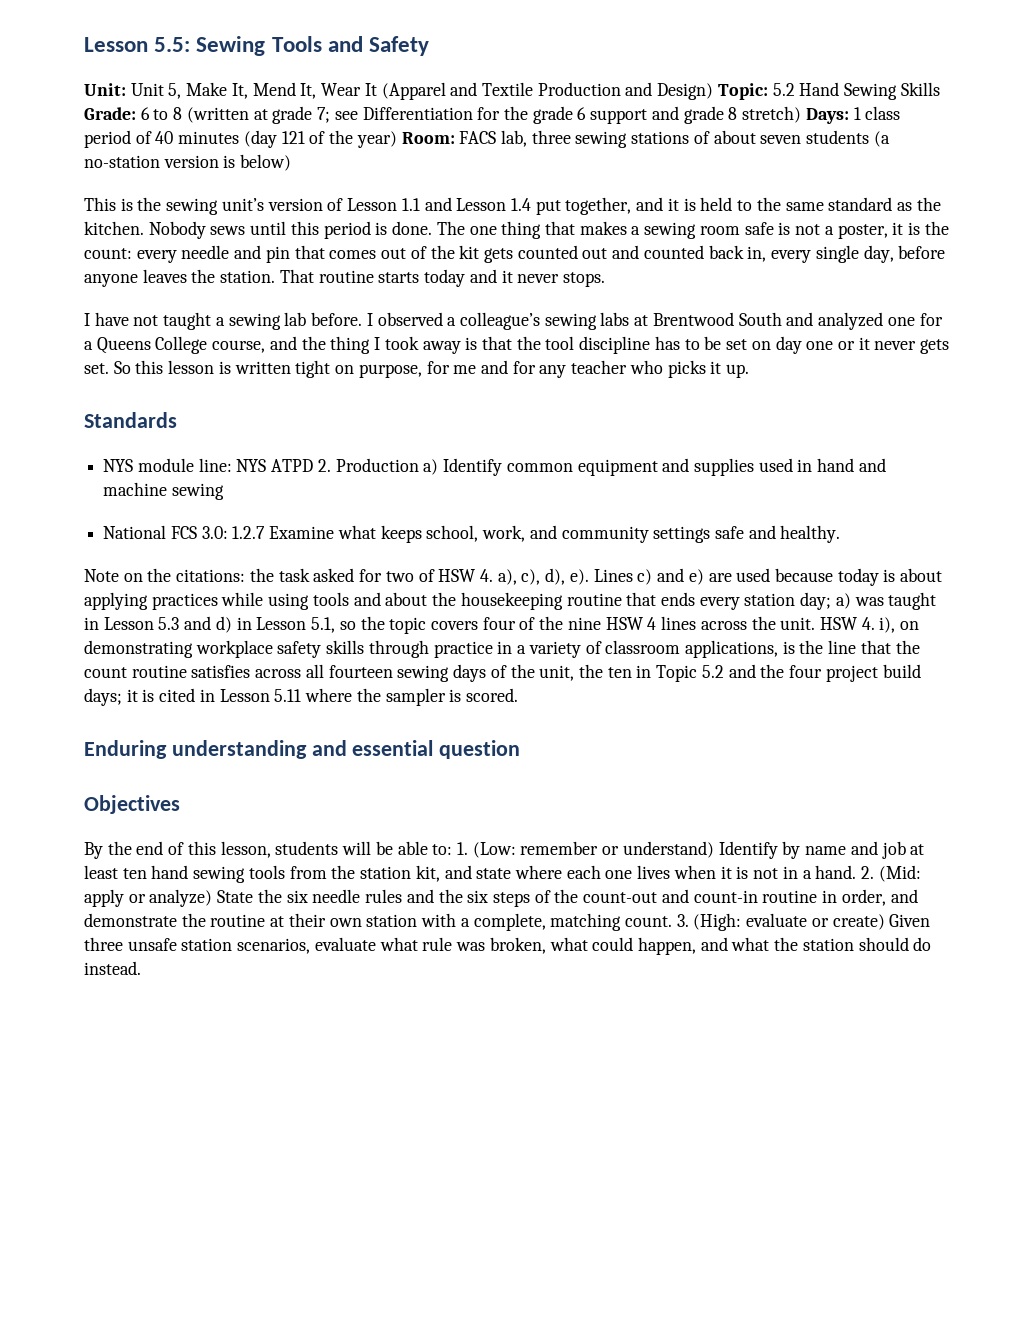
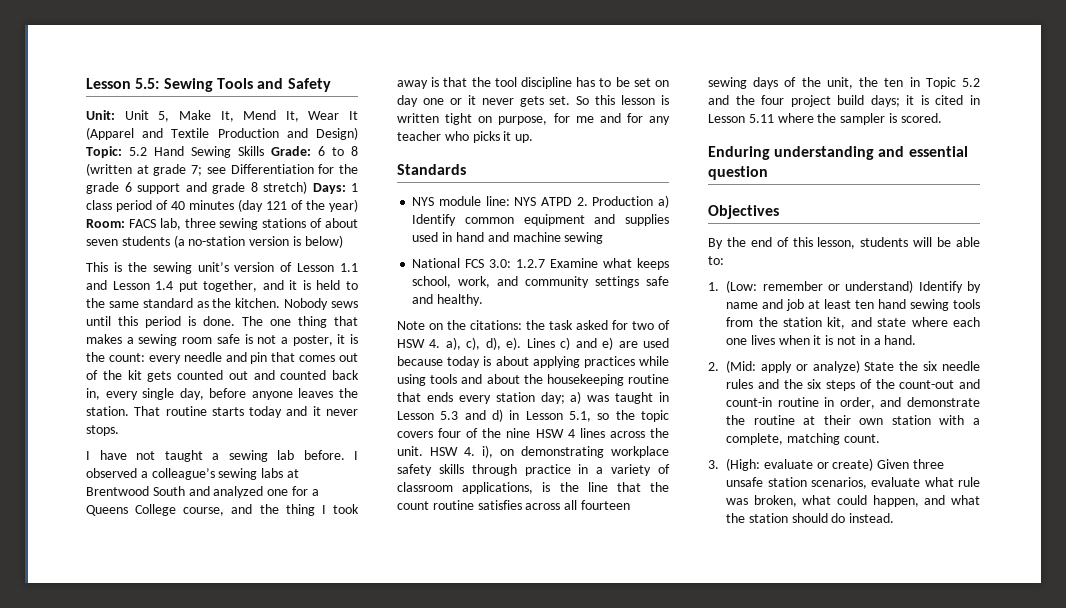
(453, 849) none -> (724, 260) //
(857, 872) none -> (917, 340) //
(672, 921) none -> (880, 438) //

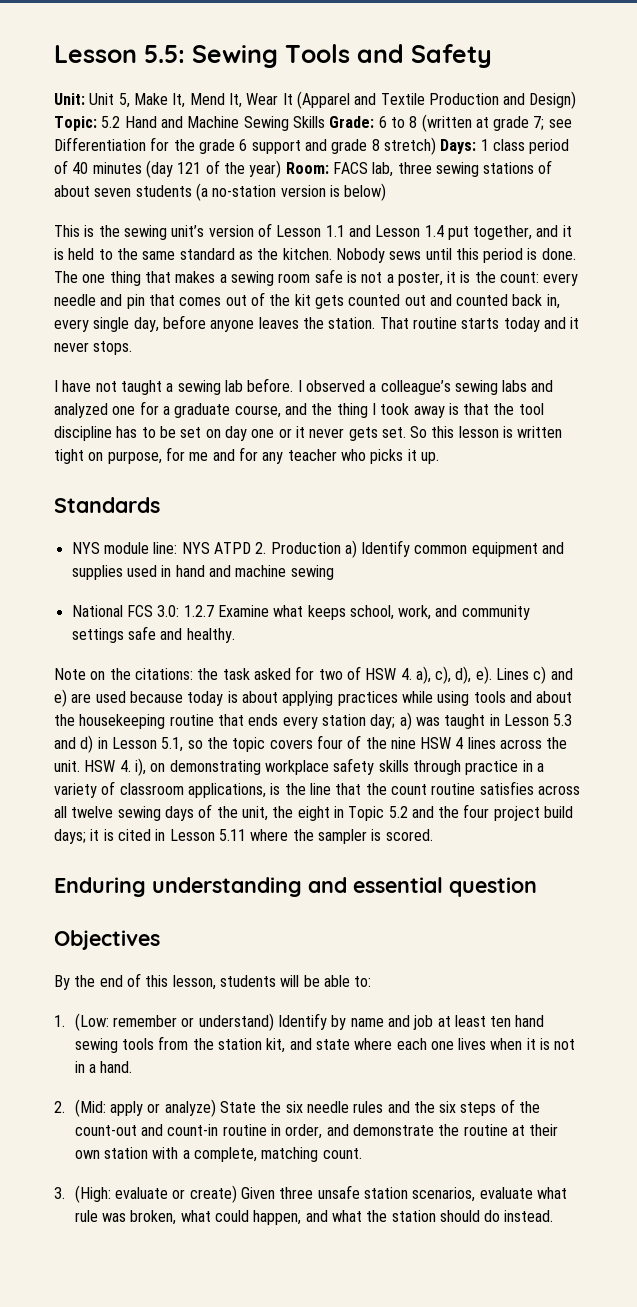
(184, 151) none -> [160,116,240,128] and Machine
[286,469,299,478] [86,486,185,496] at Brentwood South -> (528, 386) none
[86,504,177,516] Queens College -> [174,403,231,418] graduate
[580,500,630,510] fourteen -> [71,806,114,818] twelve
[884,78,904,87] ten -> [297,806,330,821] eight

